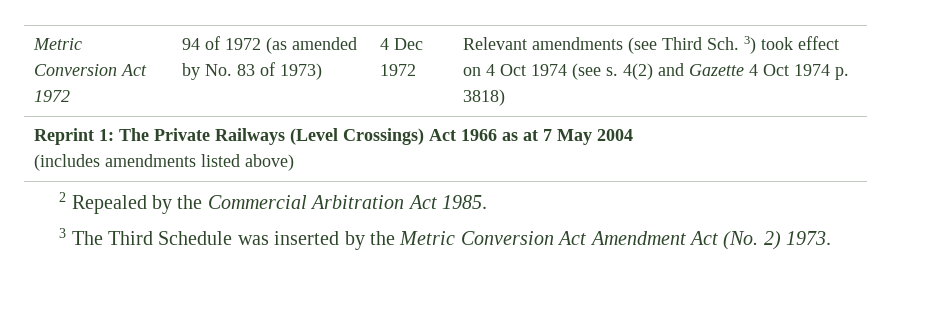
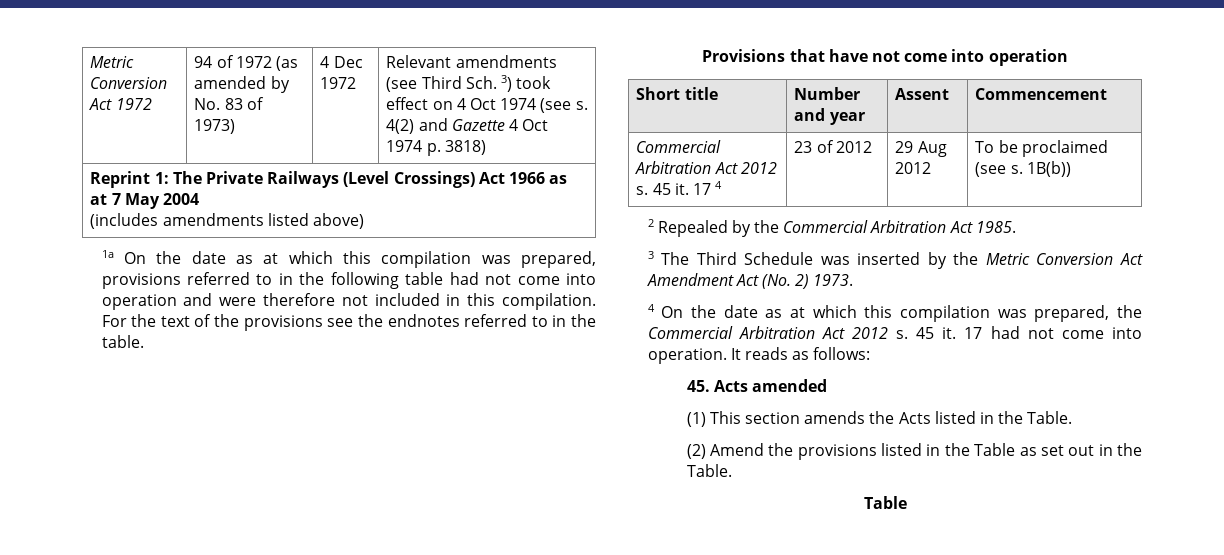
(294, 162) none -> [101,250,596,268] [101,272,596,289] [101,293,596,310] [101,314,596,331] [101,335,144,348] [702,49,1068,66] [636,87,718,100] [794,87,861,100] [794,108,865,125] [895,88,950,100] [975,88,1108,100] [636,140,722,153] [635,161,777,174] [636,181,723,195] [794,140,872,153] [895,141,947,157] [895,162,932,174] [975,140,1108,157] [975,161,1071,177] // 1a On the date as at which this compilation was prepared, provisions referred to in the following table had not come into operation and were therefore not included in this compilation. For the text of the provisions see the endnotes referred to in the table. // Provisions that have not come into operation // Short title | Number and year | Assent | Commencement // Commercial Arbitration Act 2012 s. 45 it. 17 4 | 23 of 2012 | 29 Aug 2012 | To be proclaimed (see s. 1B(b))
(832, 238) none -> [647,304,1142,322] [647,326,1142,339] [647,347,871,364] [686,379,827,392] [686,411,1073,427] [686,443,1142,460] [686,464,732,477] [863,496,907,509] // 4 On the date as at which this compilation was prepared, the Commercial Arbitration Act 2012 s. 45 it. 17 had not come into operation. It reads as follows: // 45. Acts amended // (1) This section amends the Acts listed in the Table. // (2) Amend the provisions listed in the Table as set out in the Table. // Table

